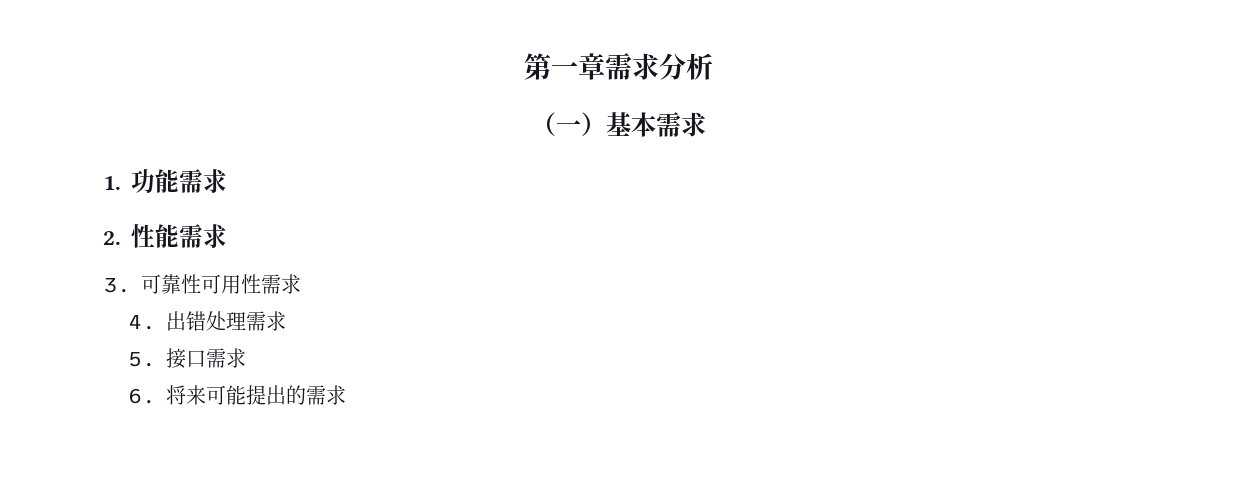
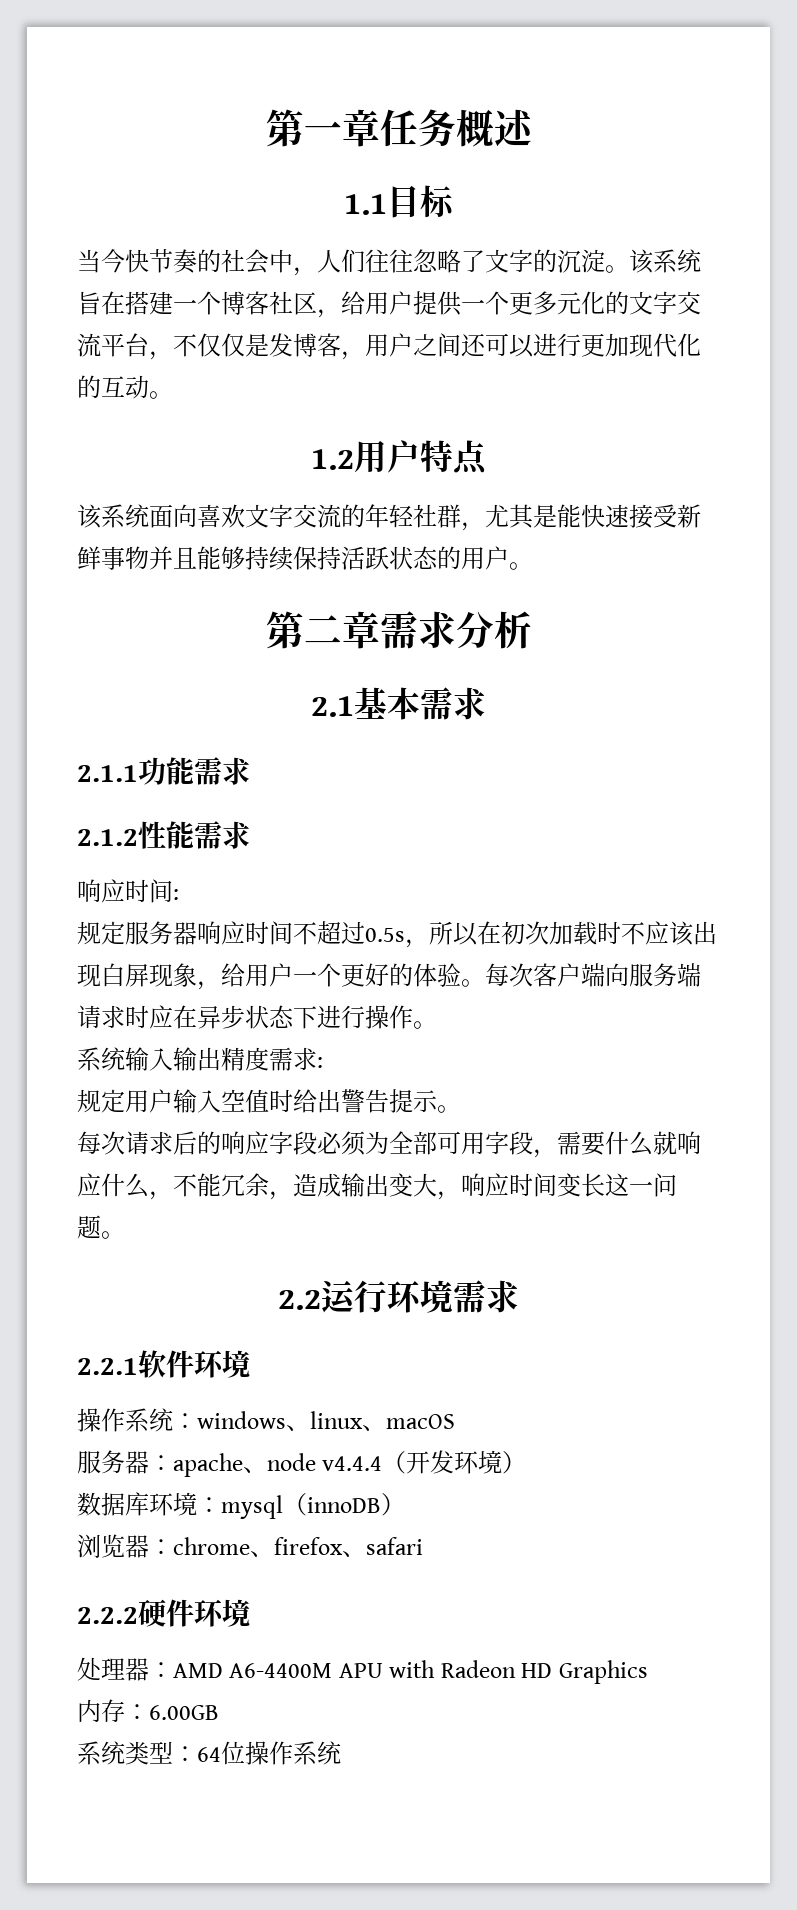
(605, 66) none -> [379,109,534,147] [344,185,455,218] [77,249,701,276] [77,291,701,318] [77,333,701,360] [77,375,173,399] [311,440,488,475] [77,504,701,531] [77,546,533,571] [265,611,380,649] 任务概述 // 1.1目标 // 当今快节奏的社会中，人们往往忽略了文字的沉淀。该系统旨在搭建一个博客社区，给用户提供一个更多元化的文字交流平台，不仅仅是发博客，用户之间还可以进行更加现代化的互动。 // 1.2用户特点 // 该系统面向喜欢文字交流的年轻社群，尤其是能快速接受新鲜事物并且能够持续保持活跃状态的用户。 // 第二章
[531,112,606,136] （一） -> [311,696,354,717] 2.1
[103,176,121,190] 1. -> [77,765,138,782] 2.1.1
[103,231,121,245] 2. -> [77,829,138,846] 2.1.2
[103,274,301,294] [127,311,286,331] [127,348,246,369] [127,385,346,405] 3.可靠性可用性需求 // 4.出错处理需求 // 5.接口需求 // 6.将来可能提出的需求 -> [77,879,179,903] [77,921,717,948] [77,963,701,990] [77,1005,437,1029] [77,1047,323,1071] [77,1089,461,1113] [77,1131,701,1158] [77,1173,677,1200] [77,1215,125,1239] [278,1280,519,1313] [77,1350,250,1378] [77,1408,455,1432] [77,1450,527,1477] [77,1492,405,1519] [77,1534,423,1558] [77,1599,250,1627] [77,1657,648,1684] [77,1699,219,1722] [77,1741,341,1765] 响应时间: // 规定服务器响应时间不超过0.5s，所以在初次加载时不应该出现白屏现象，给用户一个更好的体验。每次客户端向服务端请求时应在异步状态下进行操作。 // 系统输入输出精度需求: // 规定用户输入空值时给出警告提示。 // 每次请求后的响应字段必须为全部可用字段，需要什么就响应什么，不能冗余，造成输出变大，响应时间变长这一问题。 // 2.2运行环境需求 // 2.2.1软件环境 // 操作系统：windows、linux、macOS // 服务器：apache、node v4.4.4（开发环境） // 数据库环境：mysql（innoDB） // 浏览器：chrome、firefox、safari // 2.2.2硬件环境 // 处理器：AMD A6-4400M APU with Radeon HD Graphics // 内存：6.00GB // 系统类型：64位操作系统

